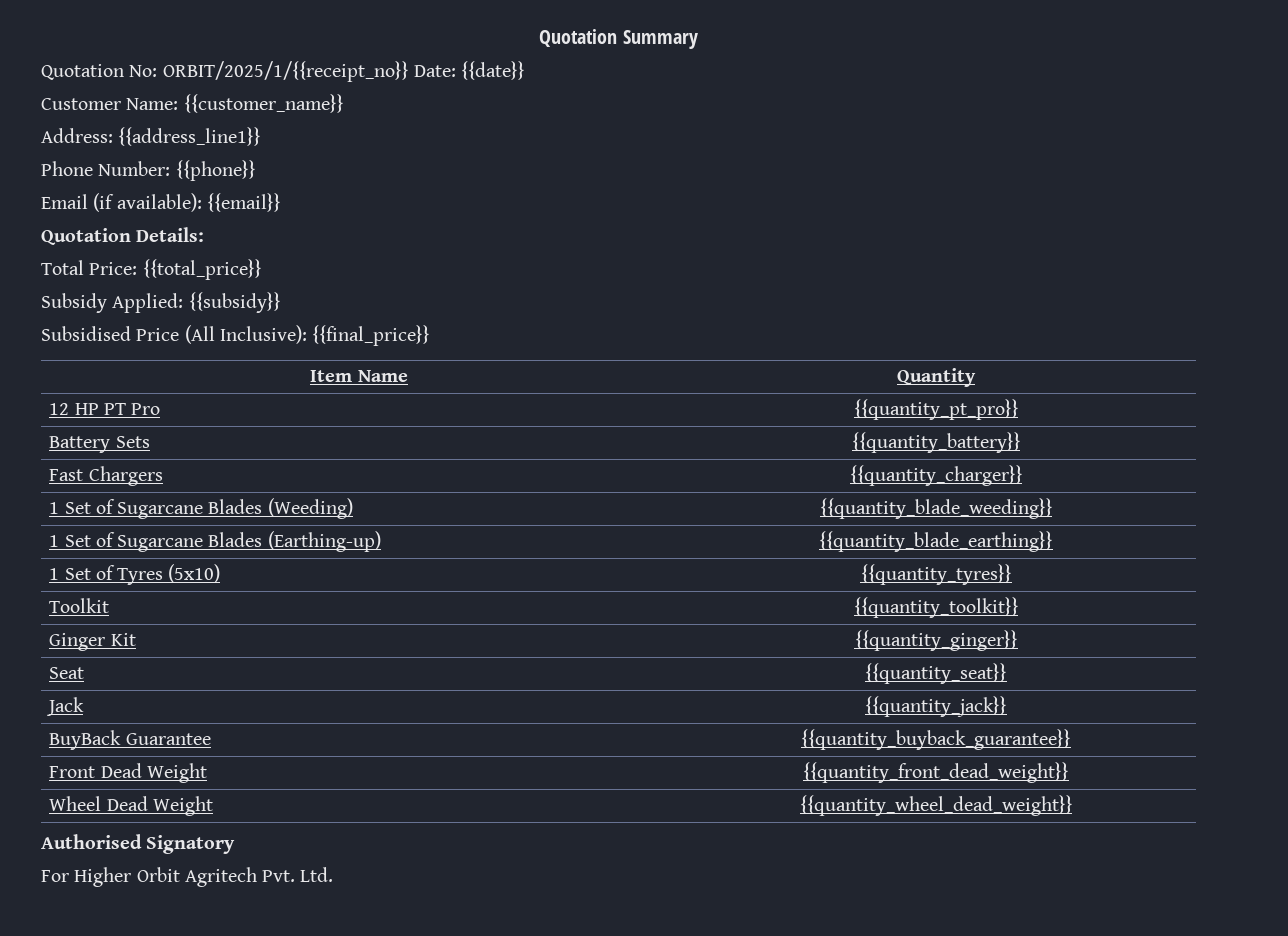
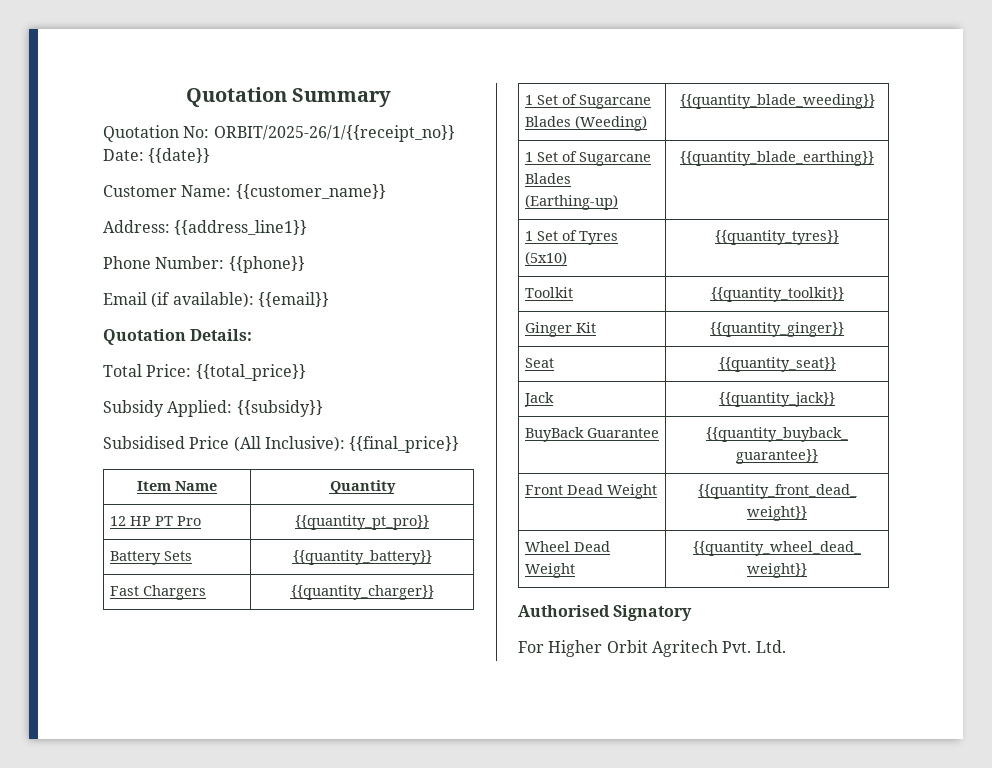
[162,61,409,82] ORBIT/2025/1/{{receipt_no}} -> [213,125,455,142] ORBIT/2025-26/1/{{receipt_no}}

